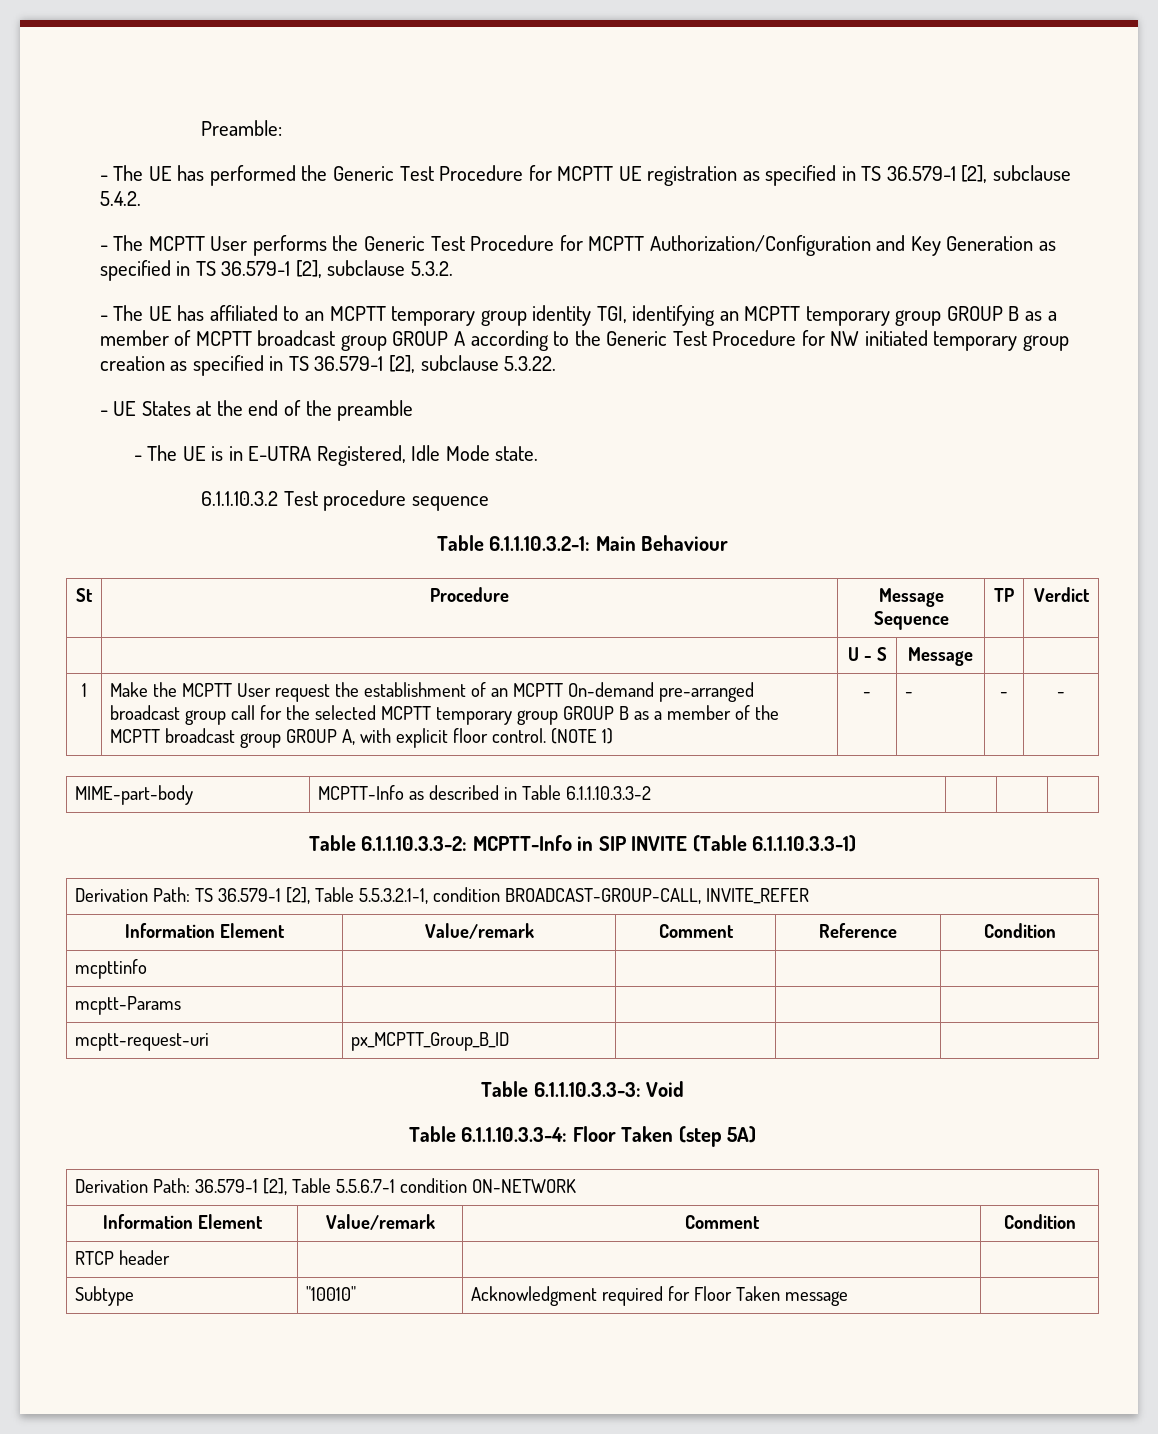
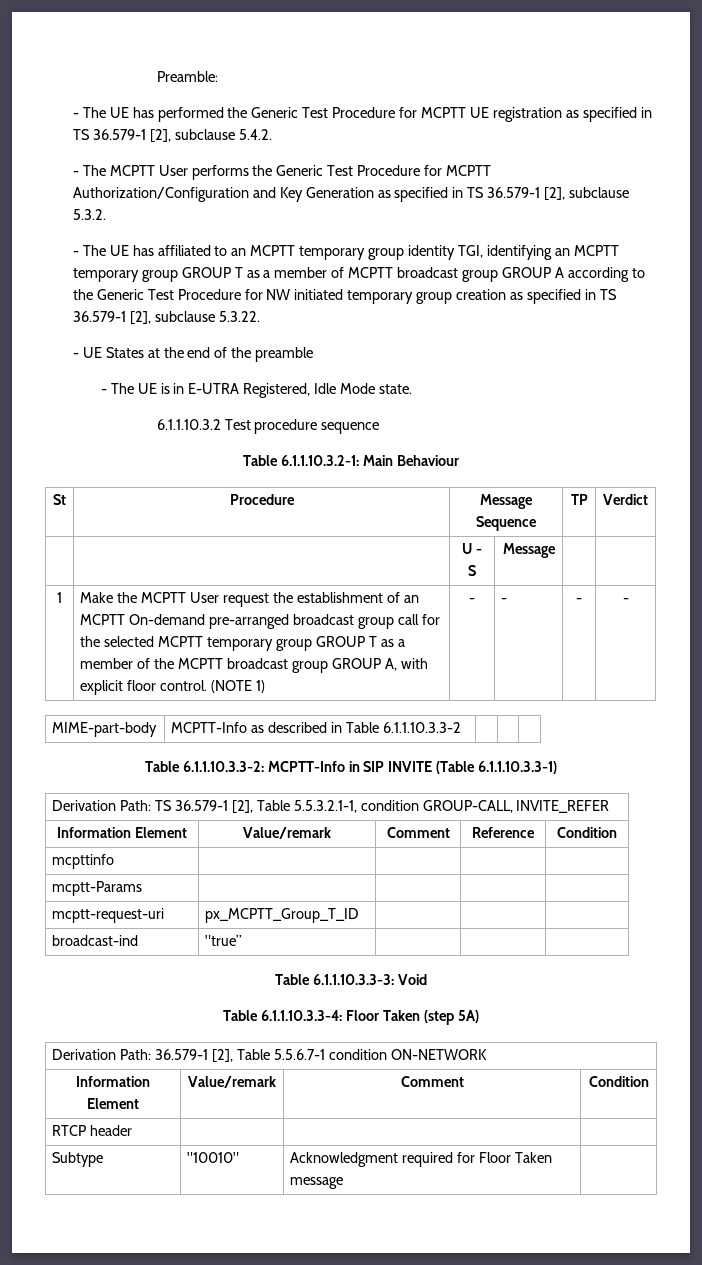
[1008,306,1020,321] B -> [234,267,243,278] T
[619,706,630,720] B -> [368,636,377,647] T
[505,888,702,904] BROADCAST-GROUP-CALL, -> [422,800,513,813] GROUP-CALL,
[351,1032,510,1051] px_MCPTT_Group_B_ID -> [205,908,360,923] [52,935,139,946] [205,935,243,946] px_MCPTT_Group_T_ID | | | // broadcast-ind | "true”

